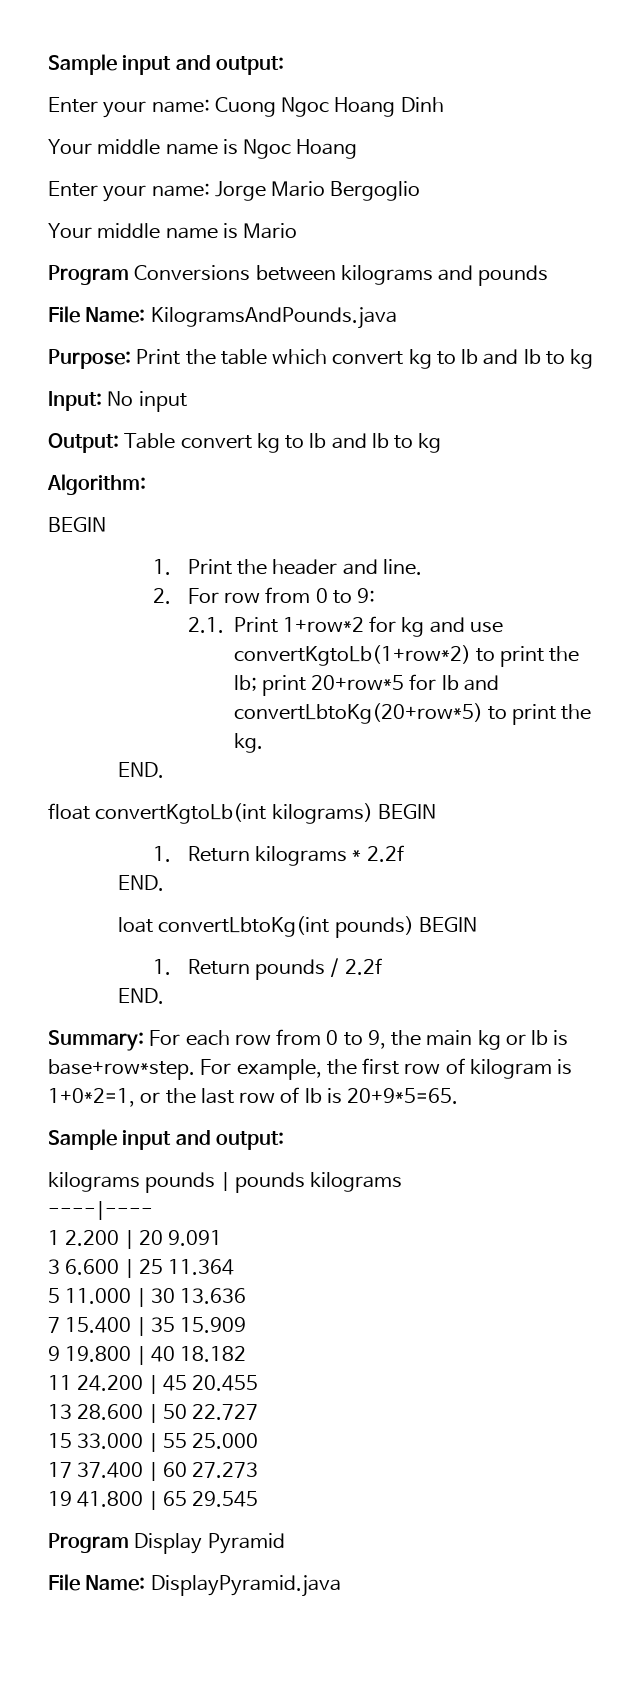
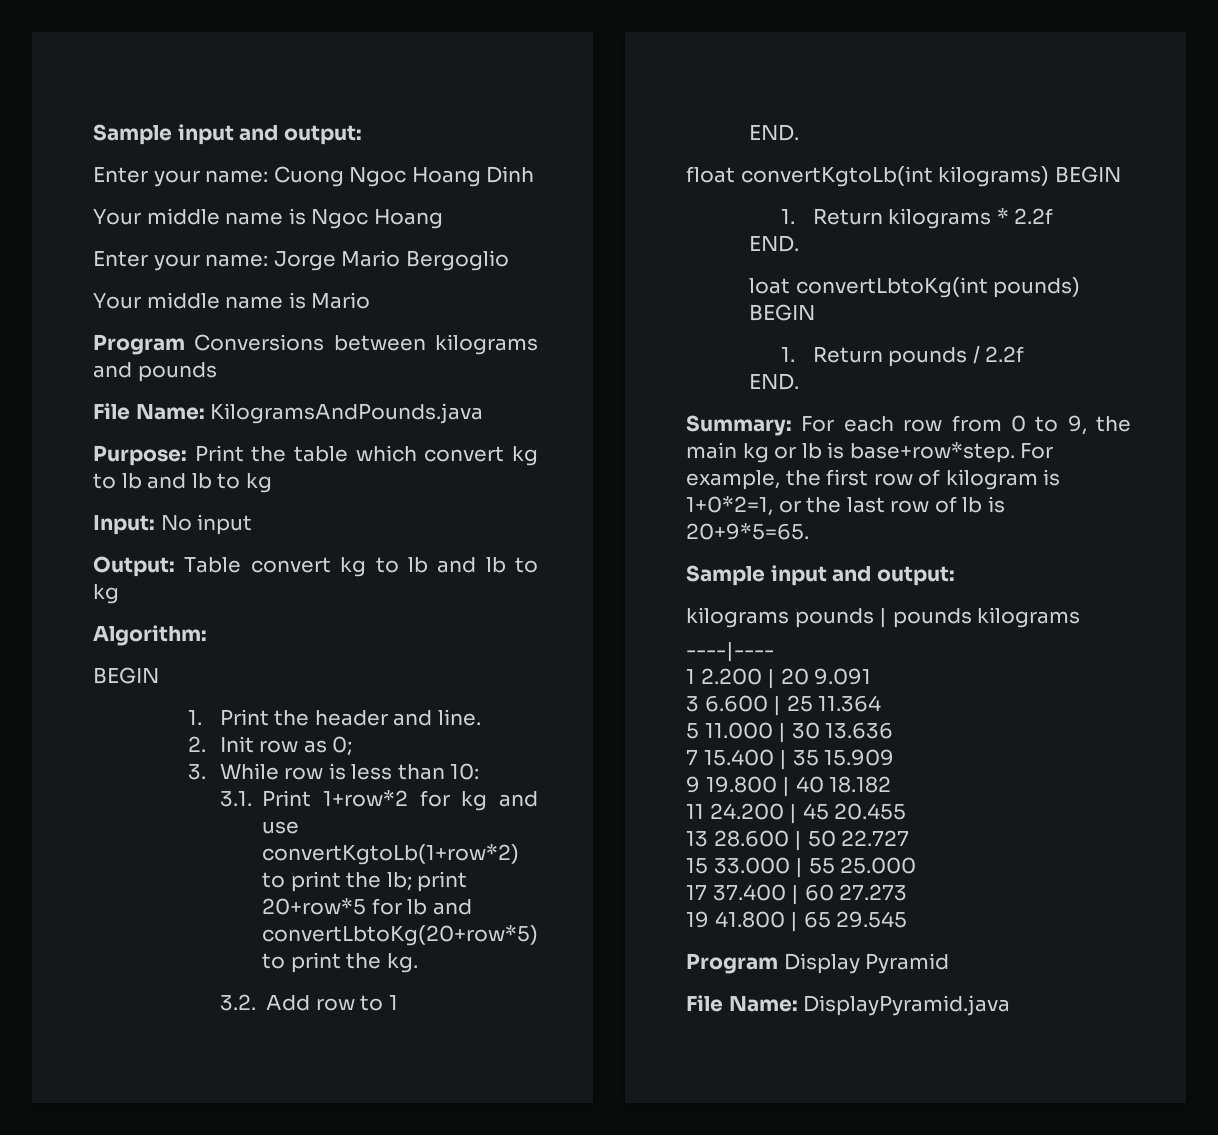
[187,587,376,604] [187,617,224,633] For row from 0 to 9: // 2.1. -> [219,736,353,756] [188,763,480,780] [219,791,252,807] Init row as 0; // 3. While row is less than 10: // 3.1.
(263, 743) none -> [219,994,398,1011] // 3.2. Add row to 1

